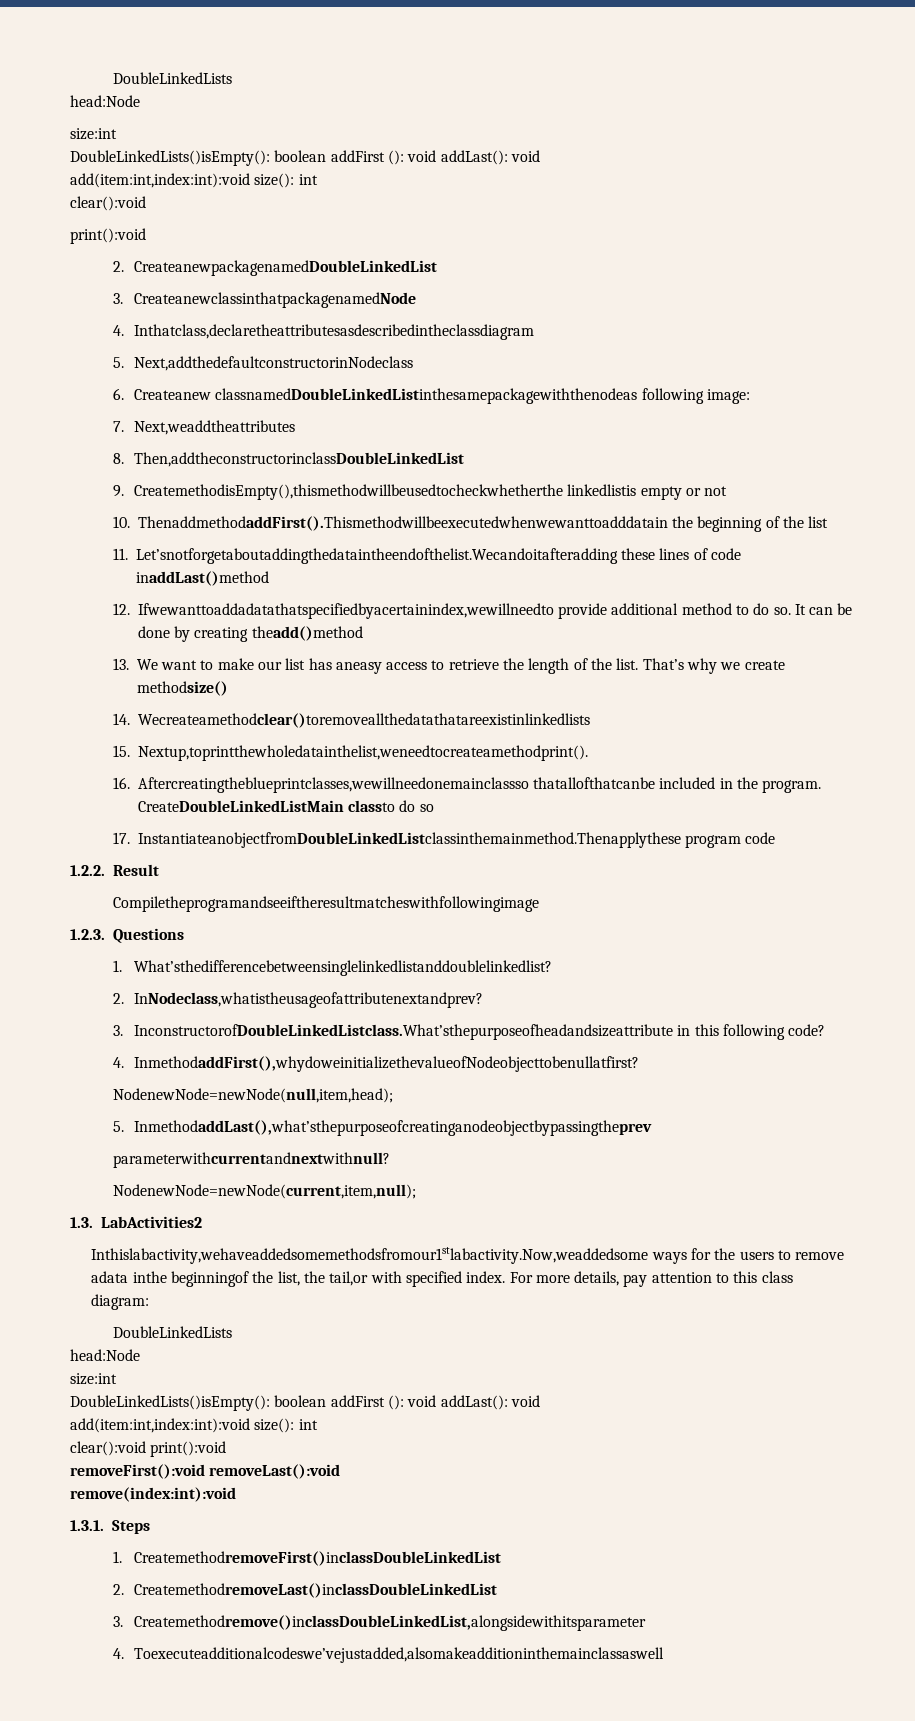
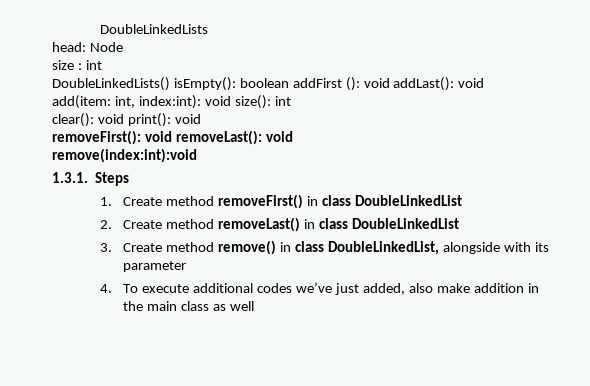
[112,72,232,84] [70,95,140,107] [70,128,117,140] [70,150,540,166] [70,173,318,188] [70,196,146,211] [70,228,146,244] [112,260,437,276] [112,292,416,308] [112,324,534,340] [112,356,413,371] [112,388,750,404] [112,420,295,435] [112,452,464,467] [112,484,728,500] [112,516,829,532] [112,548,741,564] [135,571,269,586] [112,603,853,619] [137,626,363,642] [112,658,785,674] [136,681,228,696] [112,713,590,728] [112,745,588,761] [112,777,822,793] [137,800,434,812] [112,832,776,848] [70,864,159,876] [112,896,539,912] [70,928,184,943] [112,960,552,976] [112,992,483,1008] [112,1024,826,1040] [112,1056,639,1072] [112,1088,393,1103] [112,1120,652,1136] [112,1152,390,1168] [112,1184,416,1199] [70,1216,202,1228] [91,1247,845,1264] [91,1271,793,1287] [91,1294,150,1310] [112,1326,232,1338] [70,1349,140,1361] [70,1373,117,1385] [70,1395,540,1411] [70,1418,318,1433] [70,1441,227,1457] [70,1464,341,1479] [70,1487,236,1502] [70,1520,150,1534] [112,1551,501,1566] [112,1583,497,1598] [112,1615,646,1631] [112,1647,664,1663] DoubleLinkedLists // head:Node // size:int // DoubleLinkedLists()isEmpty(): boolean addFirst (): void addLast(): void // add(item:int,index:int):void size(): int // clear():void // print():void // 2. CreateanewpackagenamedDoubleLinkedList // 3. CreateanewclassinthatpackagenamedNode // 4. Inthatclass,declaretheattributesasdescribedintheclassdiagram // 5. Next,addthedefaultconstructorinNodeclass // 6. Createanew classnamedDoubleLinkedListinthesamepackagewiththenodeas following image: // 7. Next,weaddtheattributes // 8. Then,addtheconstructorinclassDoubleLinkedList // 9. CreatemethodisEmpty(),thismethodwillbeusedtocheckwhetherthe linkedlistis empty or not // 10. ThenaddmethodaddFirst().Thismethodwillbeexecutedwhenwewanttoadddatain the beginning of the list // 11. Let’snotforgetaboutaddingthedataintheendofthelist.Wecandoitafteradding these lines of code inaddLast()method // 12. Ifwewanttoaddadatathatspecifiedbyacertainindex,wewillneedto provide additional method to do so. It can be done by creating theadd()method // 13. We want to make our list has aneasy access to retrieve the length of the list. That’s why we create methodsize() // 14. Wecreateamethodclear()toremoveallthedatathatareexistinlinkedlists // 15. Nextup,toprintthewholedatainthelist,weneedtocreateamethodprint(). // 16. Aftercreatingtheblueprintclasses,wewillneedonemainclassso thatallofthatcanbe included in the program. CreateDoubleLinkedListMain classto do so // 17. InstantiateanobjectfromDoubleLinkedListclassinthemainmethod.Thenapplythese program code // 1.2.2. Result // Compiletheprogramandseeiftheresultmatcheswithfollowingimage // 1.2.3. Questions // 1. What’sthedifferencebetweensinglelinkedlistanddoublelinkedlist? // 2. InNodeclass,whatistheusageofattributenextandprev? // 3. InconstructorofDoubleLinkedListclass.What’sthepurposeofheadandsizeattribute in this following code? // 4. InmethodaddFirst(),whydoweinitializethevalueofNodeobjecttobenullatfirst? // NodenewNode=newNode(null,item,head); // 5. InmethodaddLast(),what’sthepurposeofcreatinganodeobjectbypassingtheprev // parameterwithcurrentandnextwithnull? // NodenewNode=newNode(current,item,null); // 1.3. LabActivities2 // Inthislabactivity,wehaveaddedsomemethodsfromour1stlabactivity.Now,weaddedsome ways for the users to remove adata inthe beginningof the list, the tail,or with specified index. For more details, pay attention to this class diagram: // DoubleLinkedLists // head:Node // size:int // DoubleLinkedLists()isEmpty(): boolean addFirst (): void addLast(): void // add(item:int,index:int):void size(): int // clear():void print():void // removeFirst():void removeLast():void // remove(index:int):void // 1.3.1. Steps // 1. CreatemethodremoveFirst()inclassDoubleLinkedList // 2. CreatemethodremoveLast()inclassDoubleLinkedList // 3. Createmethodremove()inclassDoubleLinkedList,alongsidewithitsparameter // 4. Toexecuteadditionalcodeswe’vejustadded,alsomakeadditioninthemainclassaswell -> [99,24,208,34] [52,42,123,52] [52,60,102,70] [52,77,485,91] [52,95,291,109] [52,113,201,127] [52,130,293,145] [52,148,197,163] [52,172,130,186] [99,194,463,209] [99,217,460,232] [99,240,549,255] [123,261,187,272] [99,282,539,295] [123,301,255,311] DoubleLinkedLists // head: Node // size : int // DoubleLinkedLists() isEmpty(): boolean addFirst (): void addLast(): void // add(item: int, index:int): void size(): int // clear(): void print(): void // removeFirst(): void removeLast(): void // remove(index:int):void // 1.3.1. Steps // 1. Create method removeFirst() in class DoubleLinkedList // 2. Create method removeLast() in class DoubleLinkedList // 3. Create method remove() in class DoubleLinkedList, alongside with its parameter // 4. To execute additional codes we’ve just added, also make addition in the main class as well

